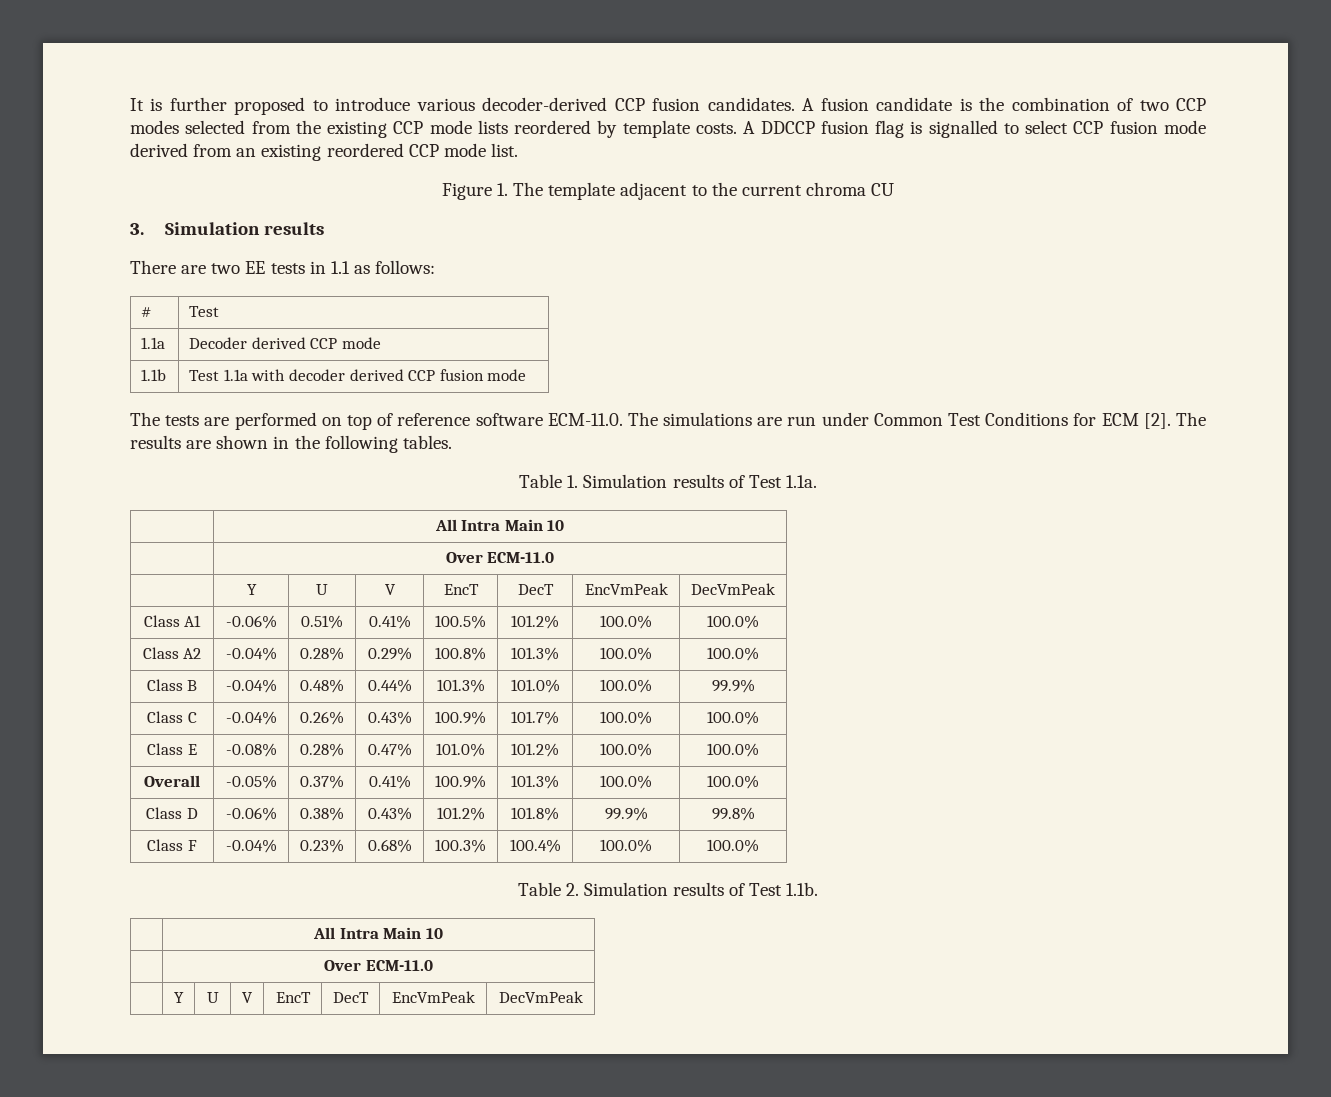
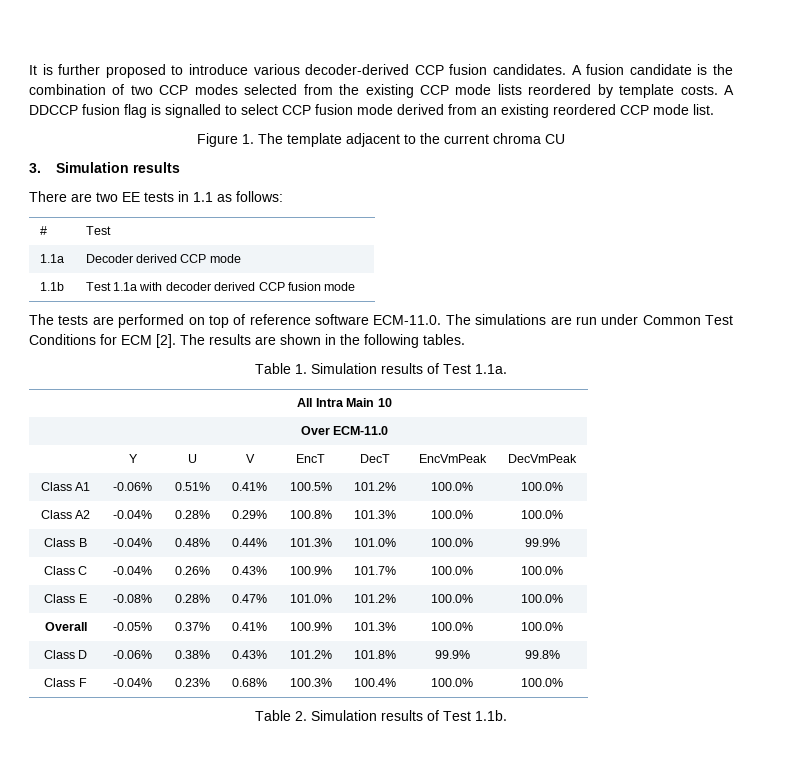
[313,927,443,939] [324,960,433,971] [174,992,184,1003] [206,992,219,1003] [242,992,253,1003] [275,992,311,1003] [333,992,369,1003] [391,991,475,1003] [498,991,583,1003] // | All Intra Main 10 // | Over ECM-11.0 // | Y | U | V | EncT | DecT | EncVmPeak | DecVmPeak -> (507, 715) none

